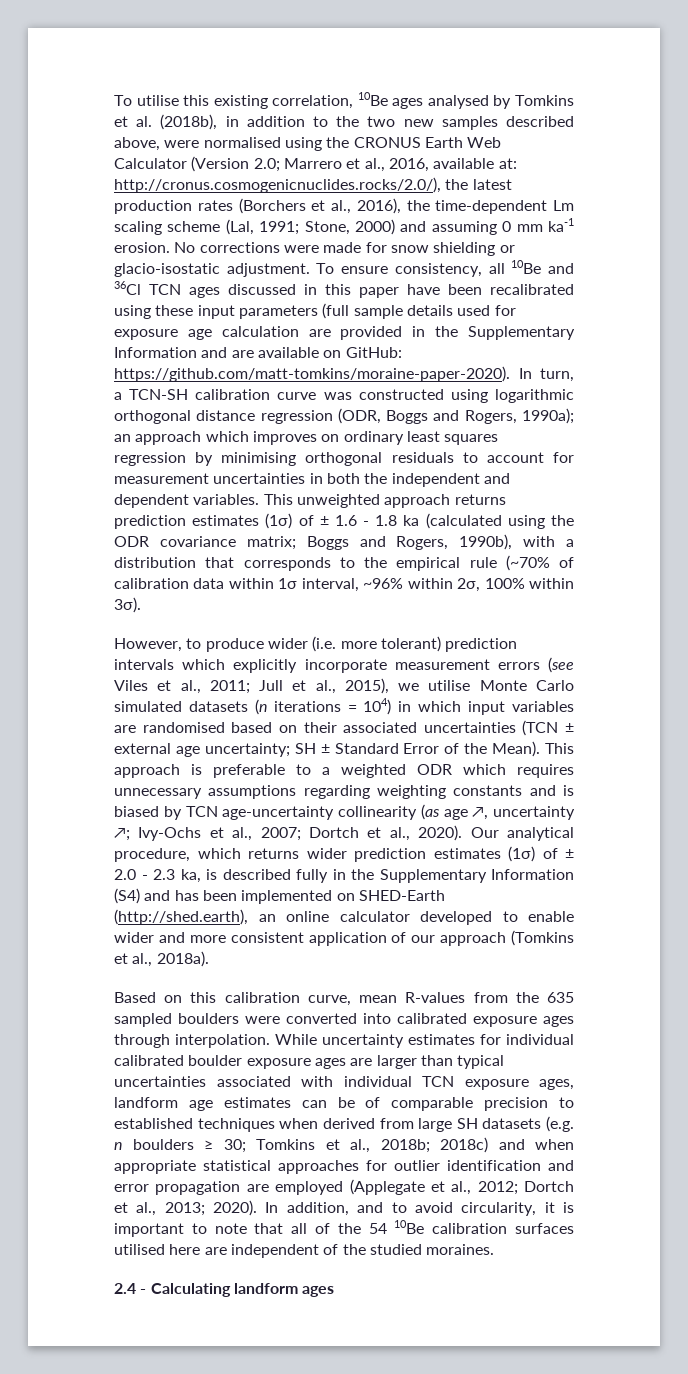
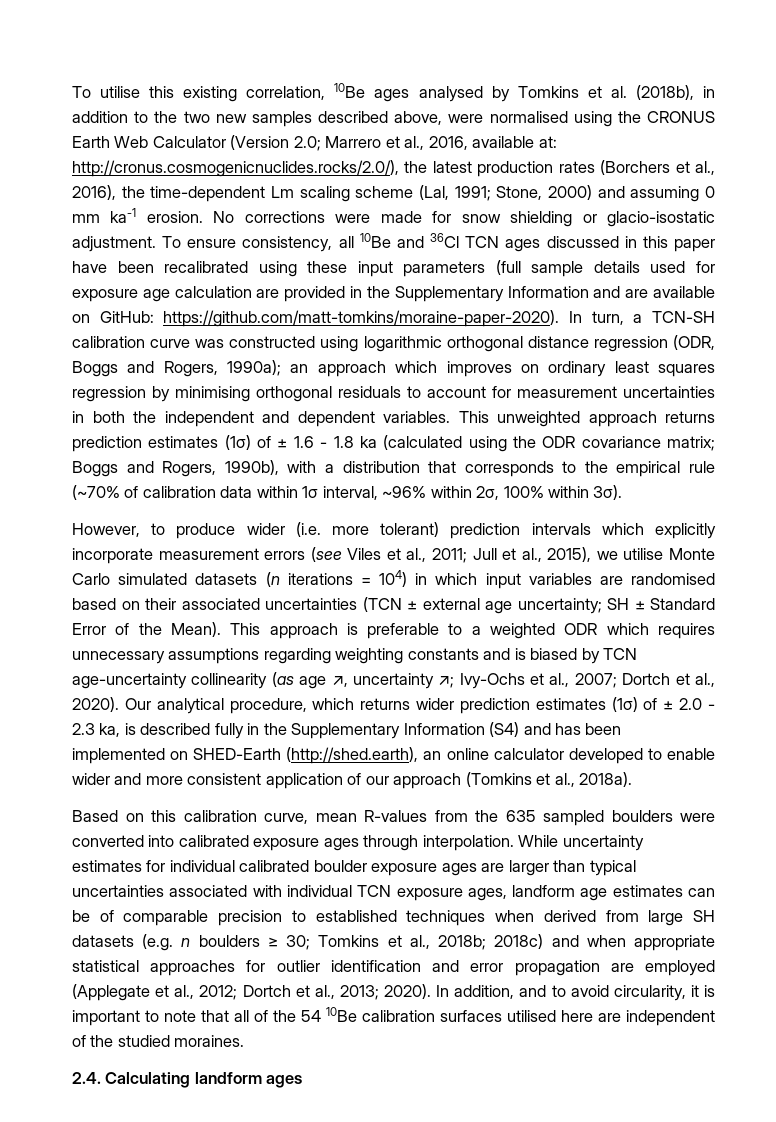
[114,1283,147,1294] 2.4 - -> [72,1072,101,1084] 2.4.

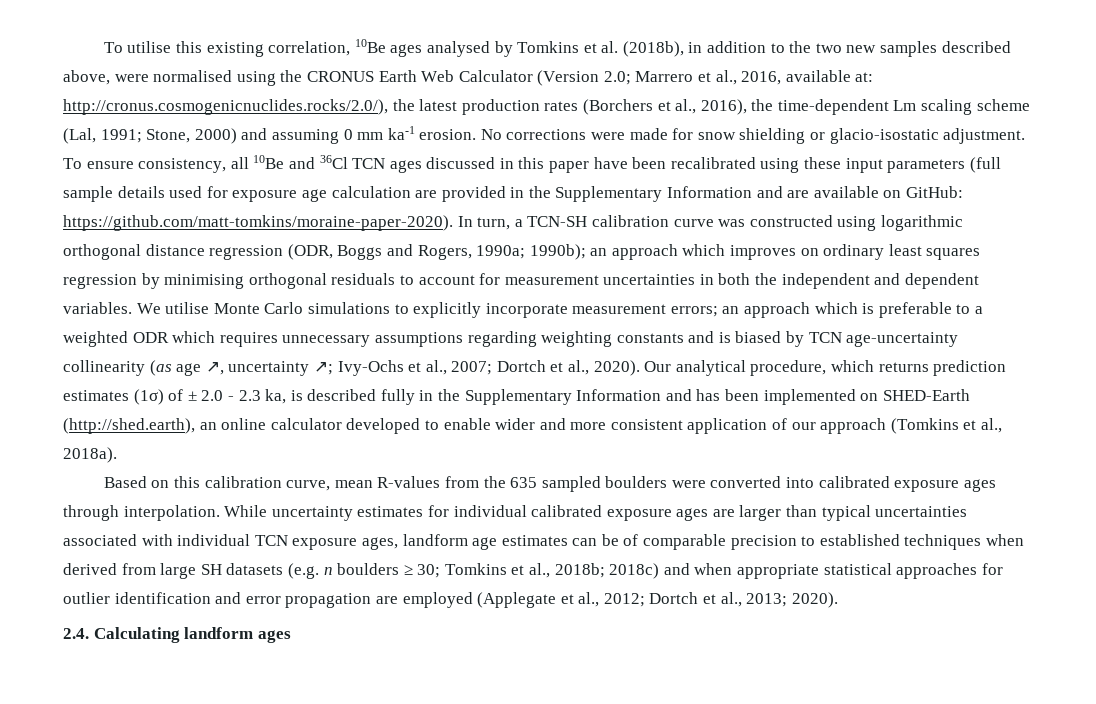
[227,360,282,376] 1990a); -> [476,244,586,260] 1990a; 1990b);
[458,411,715,427] [72,435,715,452] [72,460,715,477] [72,485,623,500] [72,522,717,539] [72,547,715,564] [72,570,715,589] [72,597,715,614] [72,622,338,639] This unweighted approach returns prediction estimates (1σ) of ± 1.6 - 1.8 ka (calculated using the ODR covariance matrix; Boggs and Rogers, 1990b), with a distribution that corresponds to the empirical rule (~70% of calibration data within 1σ interval, ~96% within 2σ, 100% within 3σ). // However, to produce wider (i.e. more tolerant) prediction intervals which explicitly incorporate measurement errors (see Viles et al., 2011; Jull et al., 2015), we utilise Monte Carlo simulated datasets (n iterations = 104) in which input variables are randomised based on their associated uncertainties (TCN ± external age uncertainty; SH ± Standard Error of the Mean). This approach -> [136,302,858,318] We utilise Monte Carlo simulations to explicitly incorporate measurement errors; an approach which
[416,698,455,710] wider -> (929, 367) none
[489,722,520,737] (S4) -> (662, 395) none
[313,860,367,872] boulder -> (603, 511) none
[436,985,715,1001] [72,1007,715,1026] [72,1035,245,1047] In addition, and to avoid circularity, it is important to note that all of the 54 10Be calibration surfaces utilised here are independent of the studied moraines. -> (838, 600) none

